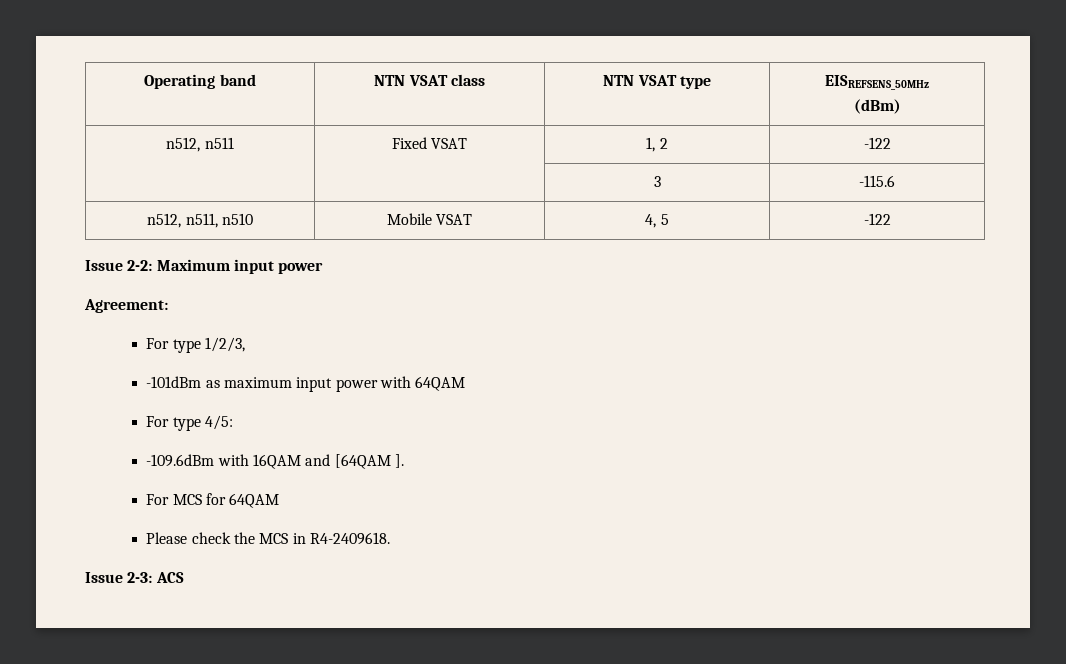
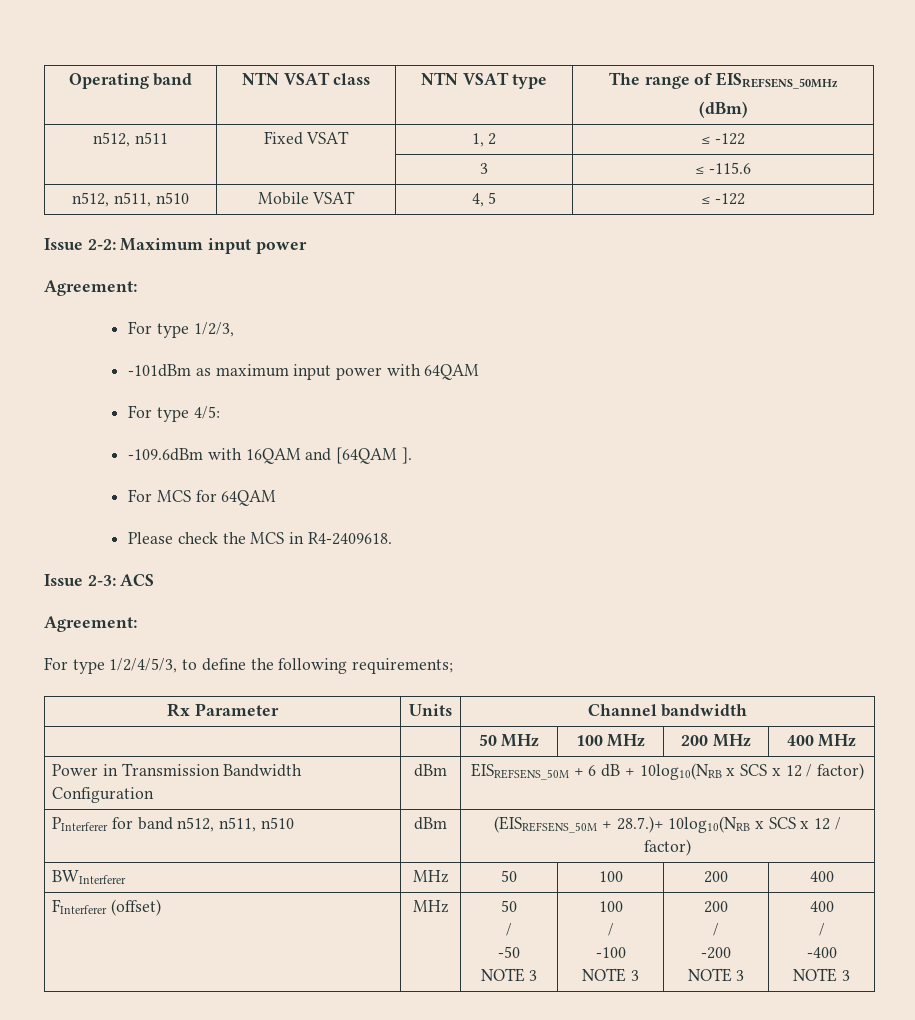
(711, 82) none -> [608,72,713,89] The range of
(668, 143) none -> [701,136,711,144] ≤
(661, 181) none -> [695,166,705,174] ≤
(669, 219) none -> [701,196,711,204] ≤
(184, 577) none -> [44,616,137,632] [44,657,454,674] [167,703,279,717] [409,704,452,716] [587,704,748,717] [478,734,540,747] [575,734,646,747] [681,734,751,747] [786,734,857,747] [52,763,303,777] [52,787,155,803] [414,764,447,777] [471,763,864,780] [52,817,294,832] [414,817,447,830] [494,816,841,833] [644,839,691,856] [52,870,127,884] [413,870,449,883] [501,870,517,882] [598,871,623,882] [704,871,728,883] [809,871,834,882] [52,899,162,916] [413,900,449,913] [501,900,517,912] [506,923,512,936] [498,946,520,958] [480,968,538,982] [598,901,623,912] [607,923,614,936] [595,947,626,958] [582,968,639,982] [704,901,728,913] [713,923,719,936] [701,947,731,959] [687,968,745,982] [809,901,834,912] [818,923,825,936] [806,947,837,958] [793,968,850,982] // Agreement: // For type 1/2/4/5/3, to define the following requirements; // Rx Parameter | Units | Channel bandwidth // | | 50 MHz | 100 MHz | 200 MHz | 400 MHz // Power in Transmission Bandwidth Configuration | dBm | EISREFSENS_50M + 6 dB + 10log10(NRB x SCS x 12 / factor) // PInterferer for band n512, n511, n510 | dBm | (EISREFSENS_50M + 28.7.)+ 10log10(NRB x SCS x 12 / factor) // BWInterferer | MHz | 50 | 100 | 200 | 400 // FInterferer (offset) | MHz | 50 // / // -50 // NOTE 3 | 100 // / // -100 // NOTE 3 | 200 // / // -200 // NOTE 3 | 400 // / // -400 // NOTE 3

